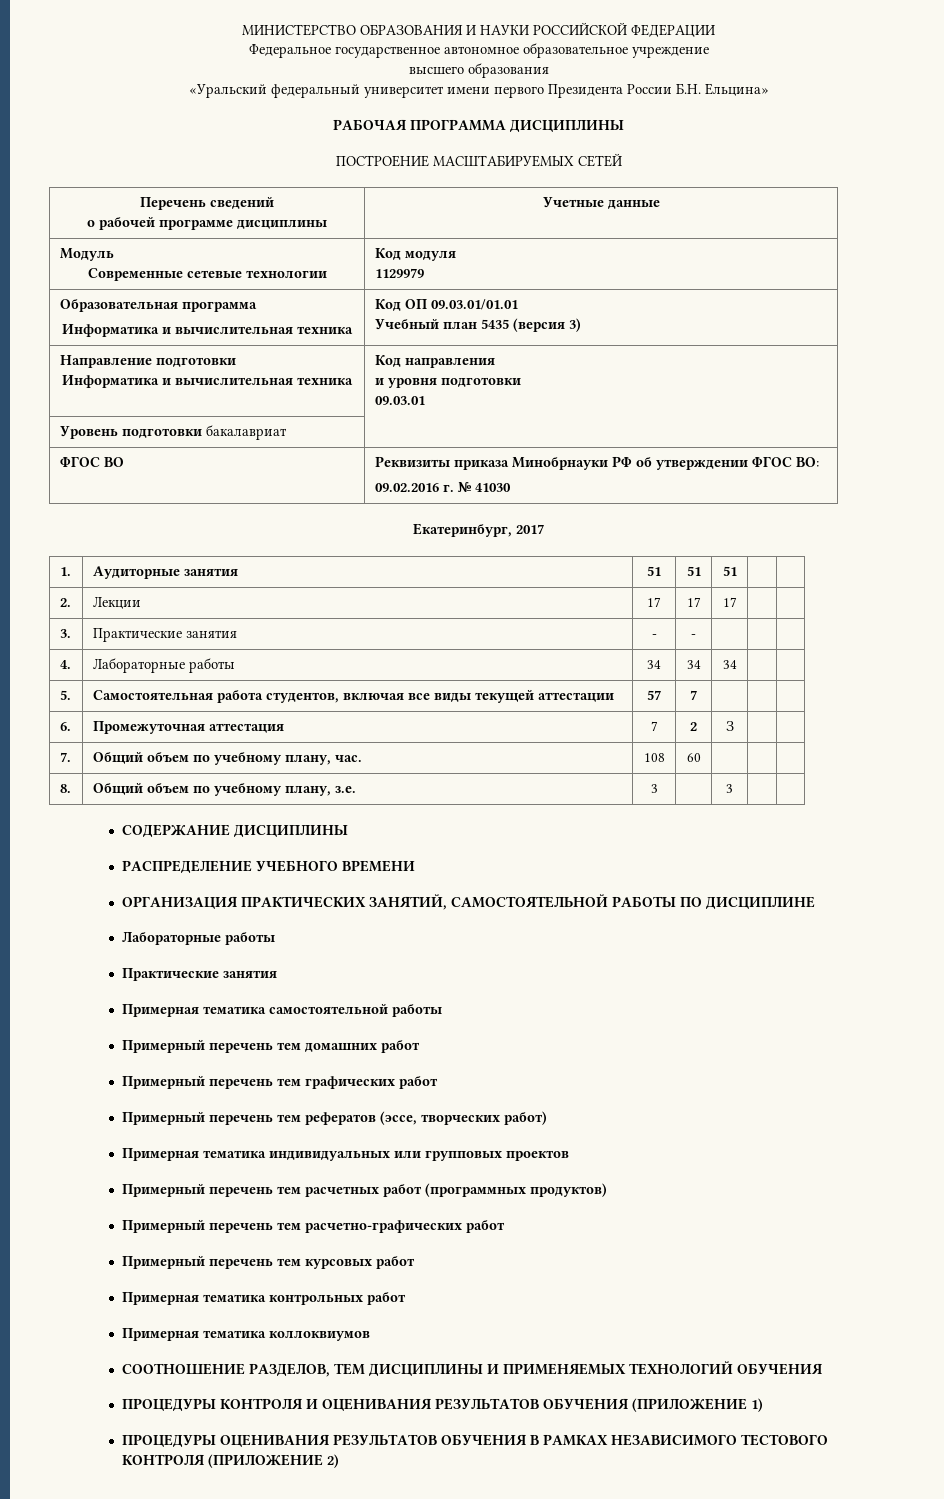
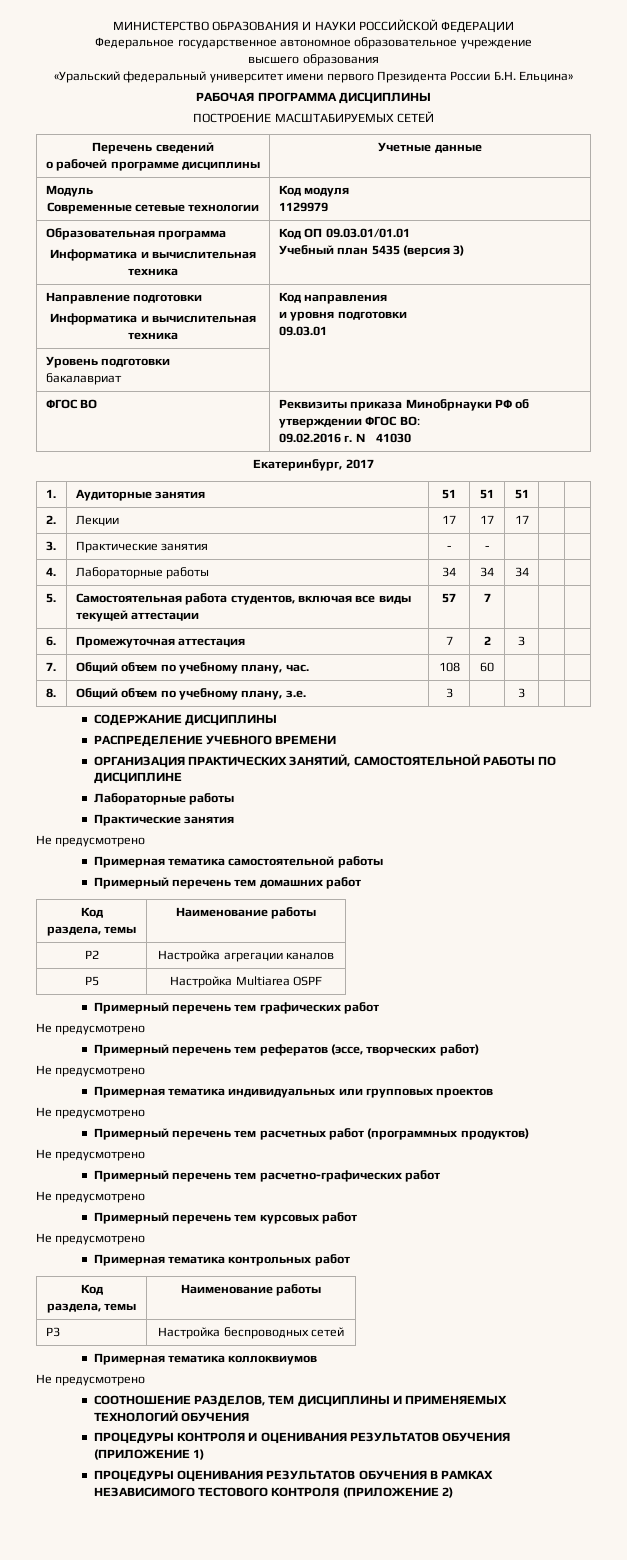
(202, 433) none -> (171, 362) //
(278, 974) none -> [36,835,146,847] // Не предусмотрено
(421, 1046) none -> [80,907,103,918] [46,926,137,936] [175,907,317,919] [84,950,99,959] [158,950,334,962] [84,976,99,986] [170,976,322,988] // Код // раздела, темы | Наименование работы // Р2 | Настройка агрегации каналов // Р5 | Настройка Multiarea OSPF
(439, 1082) none -> [36,1023,146,1035] // Не предусмотрено
(548, 1118) none -> [36,1065,146,1077] // Не предусмотрено
(570, 1155) none -> [36,1107,146,1119] // Не предусмотрено
(608, 1190) none -> [36,1149,146,1161] // Не предусмотрено
(506, 1226) none -> [36,1191,146,1203] // Не предусмотрено
(416, 1262) none -> [36,1233,146,1245] // Не предусмотрено
(407, 1298) none -> [80,1284,103,1295] [46,1303,137,1313] [180,1284,322,1296] [45,1327,60,1337] [158,1327,344,1339] // Код // раздела, темы | Наименование работы // Р3 | Настройка беспроводных сетей
(371, 1336) none -> [36,1374,146,1386] // Не предусмотрено

